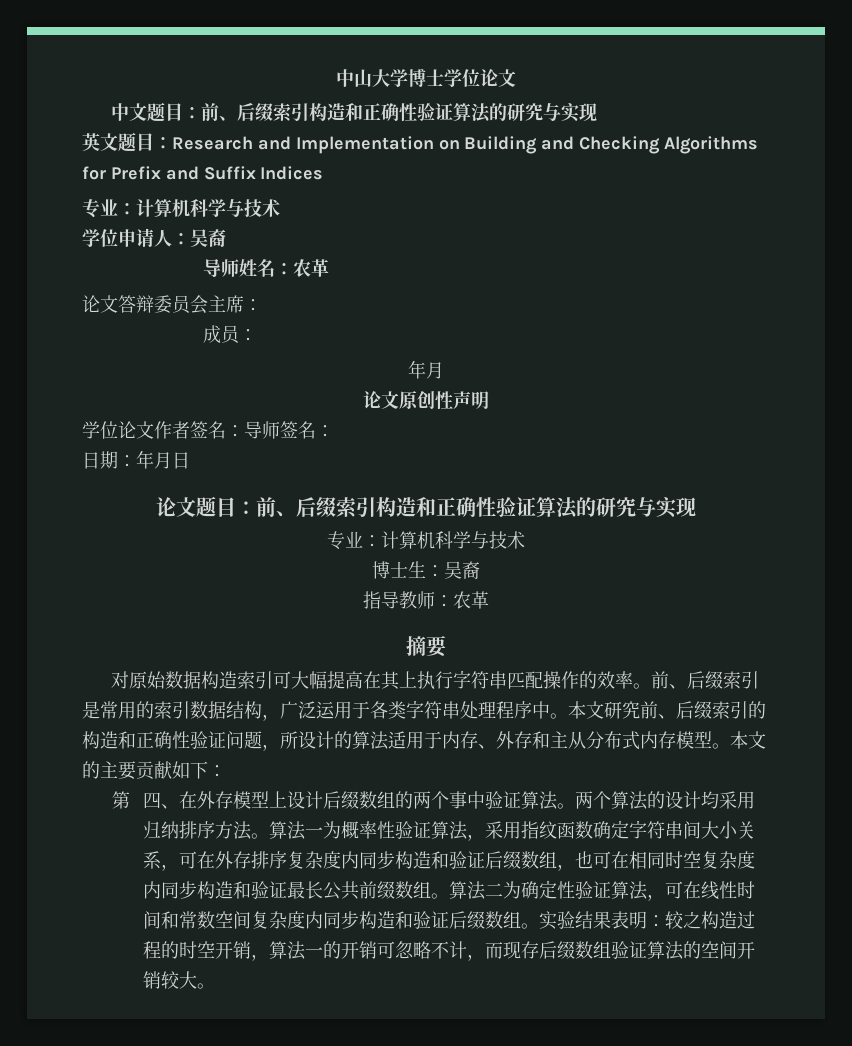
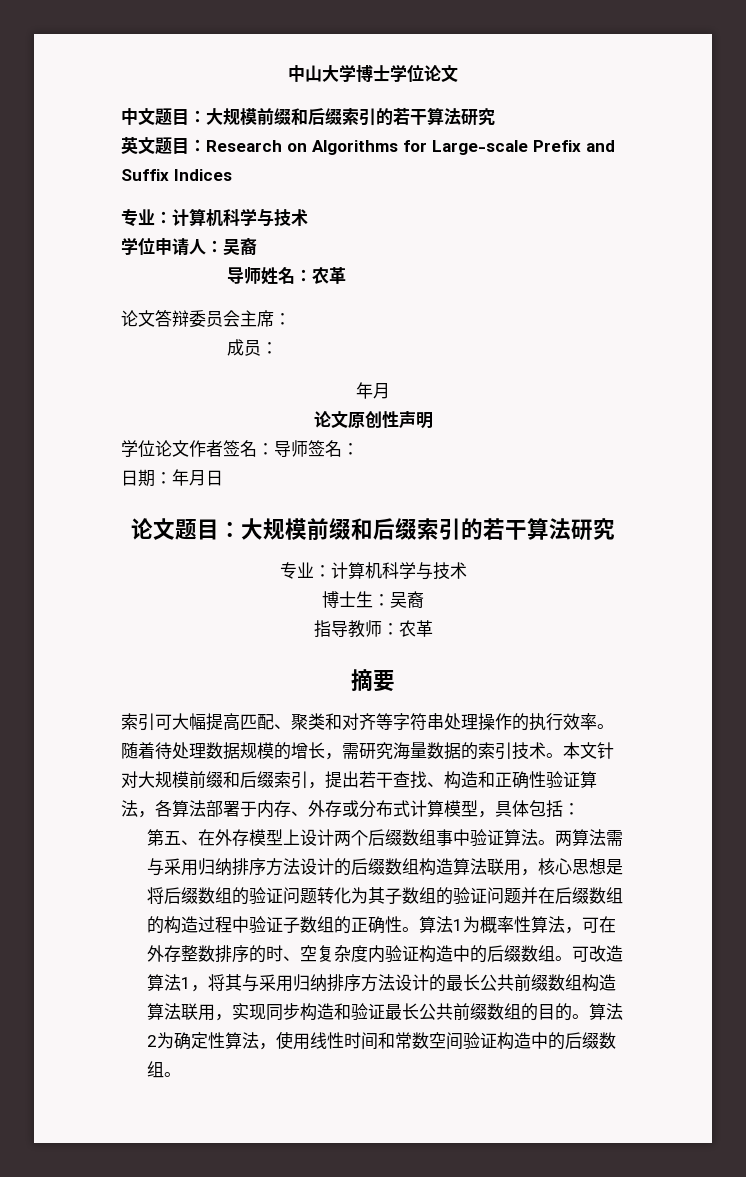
[200,103,597,123] 前、后缀索引构造和正确性验证算法的研究与实现 -> [206,107,495,126] 大规模前缀和后缀索引的若干算法研究
[257,136,661,154] and Implementation on Building and Checking -> [287,143,307,152] on
(106, 173) none -> [432,140,528,155] Large-scale
[256,497,696,519] 前、后缀索引构造和正确性验证算法的研究与实现 -> [241,518,615,540] 大规模前缀和后缀索引的若干算法研究
[110,670,759,690] [82,700,766,721] [82,731,766,751] [82,761,208,780] 对原始数据构造索引可大幅提高在其上执行字符串匹配操作的效率。前、后缀索引是常用的索引数据结构，广泛运用于各类字符串处理程序中。本文研究前、后缀索引的构造和正确性验证问题，所设计的算法适用于内存、外存和主从分布式内存模型。本文的主要贡献如下 -> [121,713,614,731] [121,742,614,760] [121,771,597,789] [121,800,563,818] 索引可大幅提高匹配、聚类和对齐等字符串处理操作的执行效率。随着待处理数据规模的增长，需研究海量数据的索引技术。本文针对大规模前缀和后缀索引，提出若干查找、构造和正确性验证算法，各算法部署于内存、外存或分布式计算模型，具体包括
[142,792,161,809] 四 -> [164,831,182,845] 五
[322,791,449,809] 后缀数组的两个 -> [334,829,437,846] 两个后缀数组
[592,791,755,810] [142,820,755,841] [142,851,755,871] [142,881,161,899] 个算法的设计均采用归纳排序方法。算法一为概率性验证算法，采用指纹函数确定字符串间大小关系，可在外存排序复杂度内同步构造和验证后缀数组，也可在相同时空复杂度内 -> [572,829,624,846] [147,858,624,876] [147,887,624,905] [147,916,617,934] [147,945,624,963] [147,974,617,992] [147,1003,267,1021] 算法需与采用归纳排序方法设计的后缀数组构造算法联用，核心思想是将后缀数组的验证问题转化为其子数组的验证问题并在后缀数组的构造过程中验证子数组的正确性。算法1为概率性算法，可在外存整数排序的时、空复杂度内验证构造中的后缀数组。可改造算法1，将其与采用归纳排序方法设计的最长公共前缀数组构造算法联用，实现
[430,880,701,901] 。算法二为确定性验证算法，可在 -> [521,1003,624,1021] [147,1031,311,1050] 的目的。算法2为确定性算法，使用
[250,911,755,930] [142,941,755,961] [142,971,197,989] 复杂度内同步构造和验证后缀数组。实验结果表明：较之构造过程的时空开销，算法一的开销可忽略不计，而现存后缀数组验证算法的空间开销较大 -> [463,1032,617,1050] [147,1061,165,1078] 验证构造中的后缀数组

